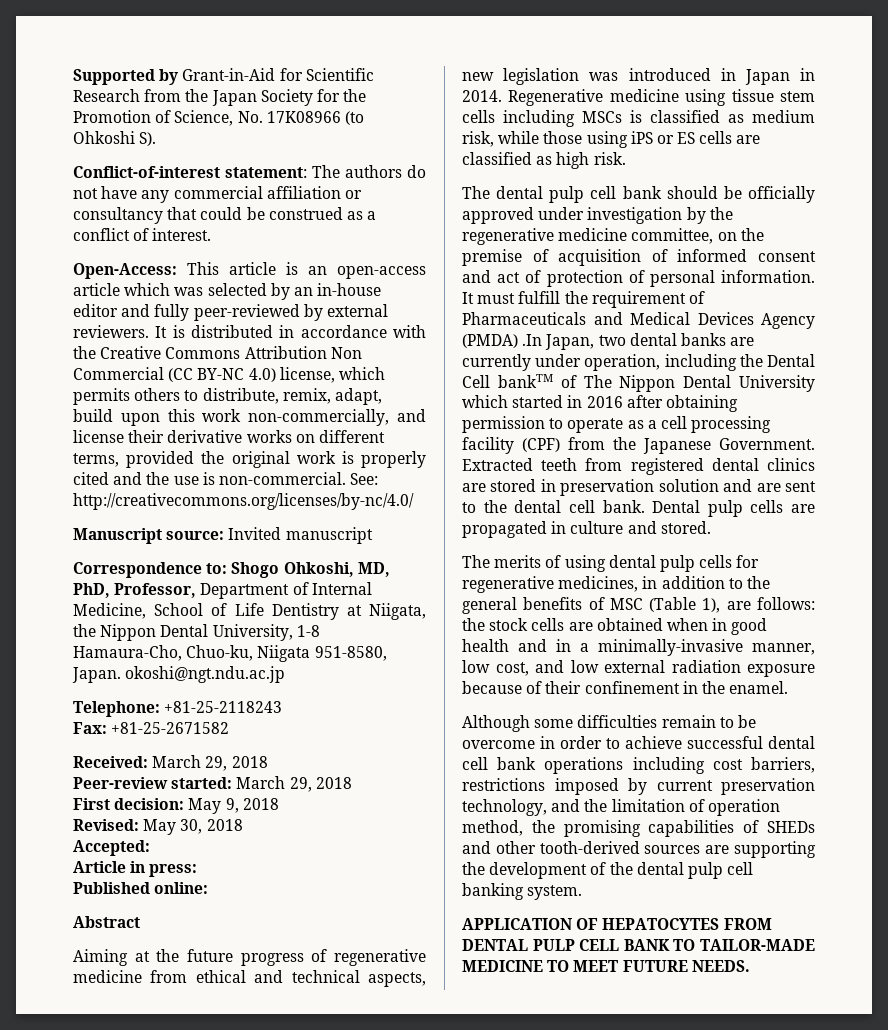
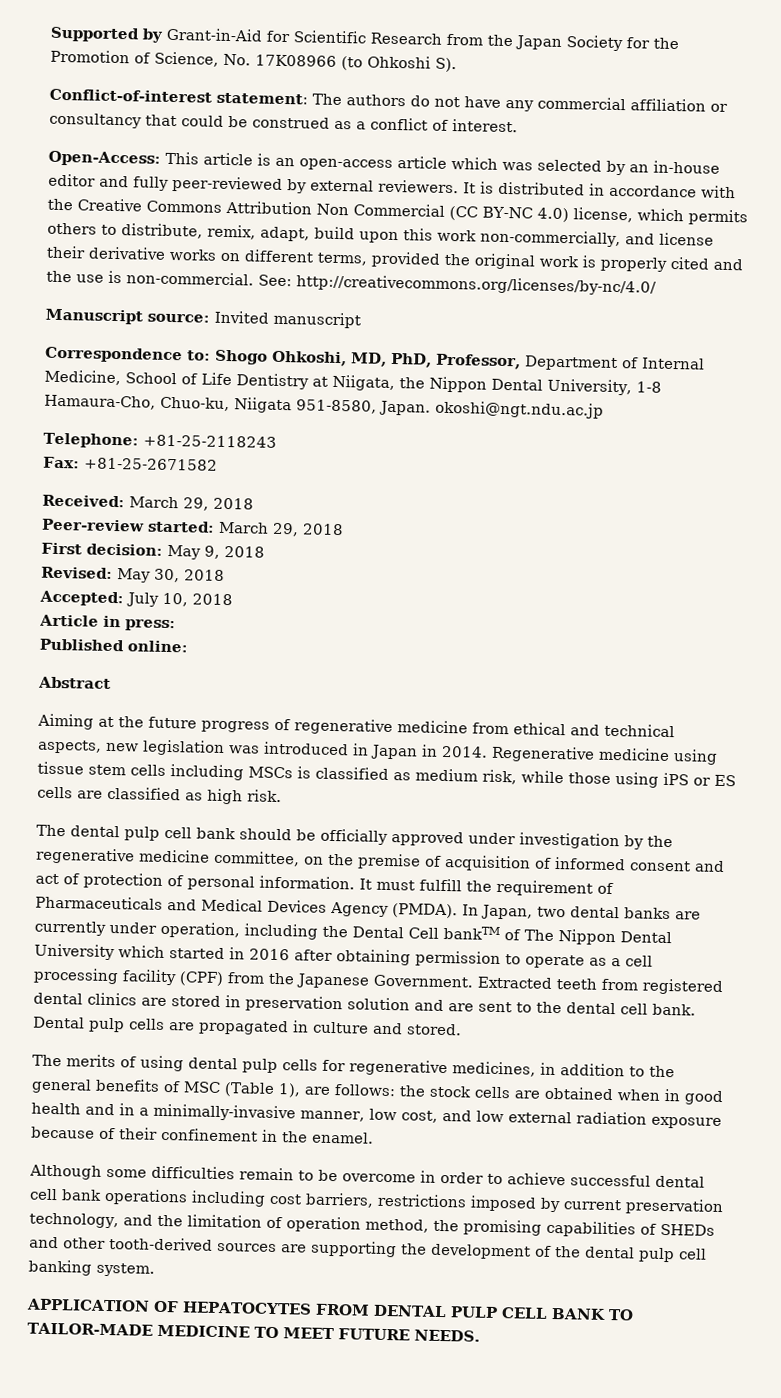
(150, 848) none -> [126,592,233,607] July 10, 2018
[462,334,543,348] (PMDA) .In -> [392,903,479,919] (PMDA). In

